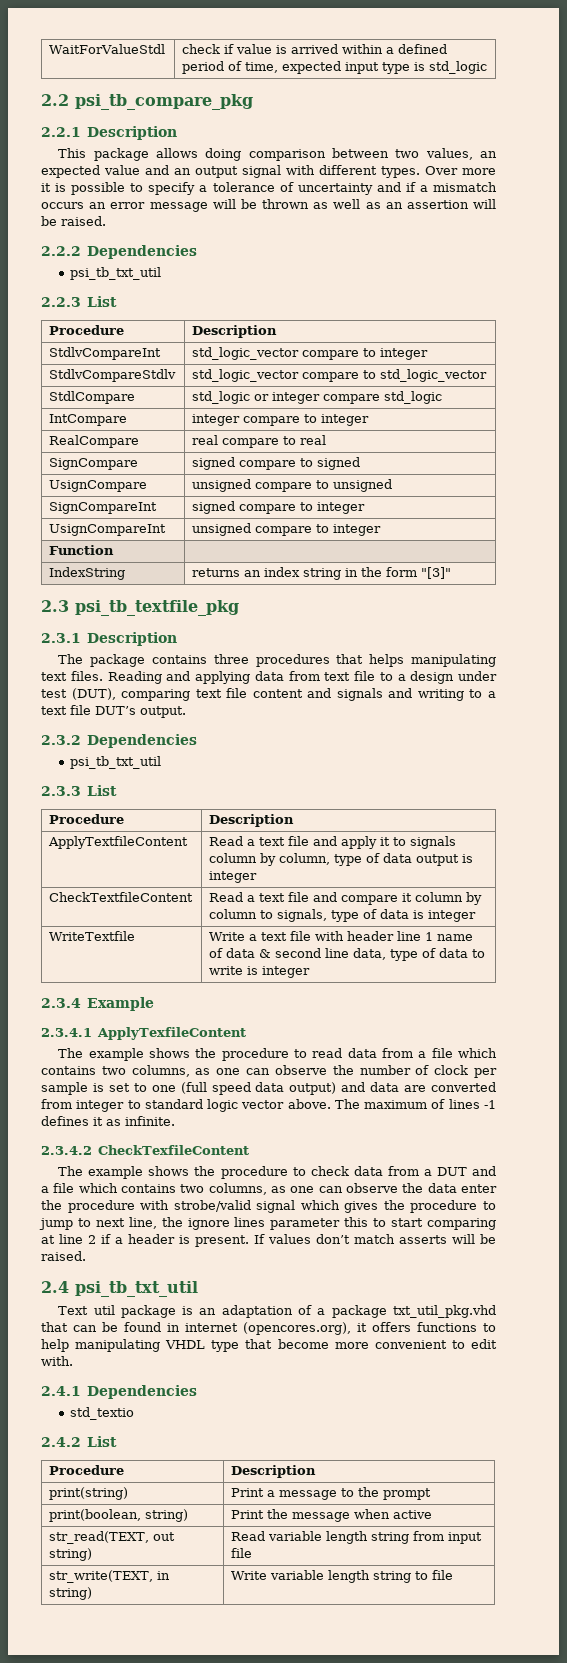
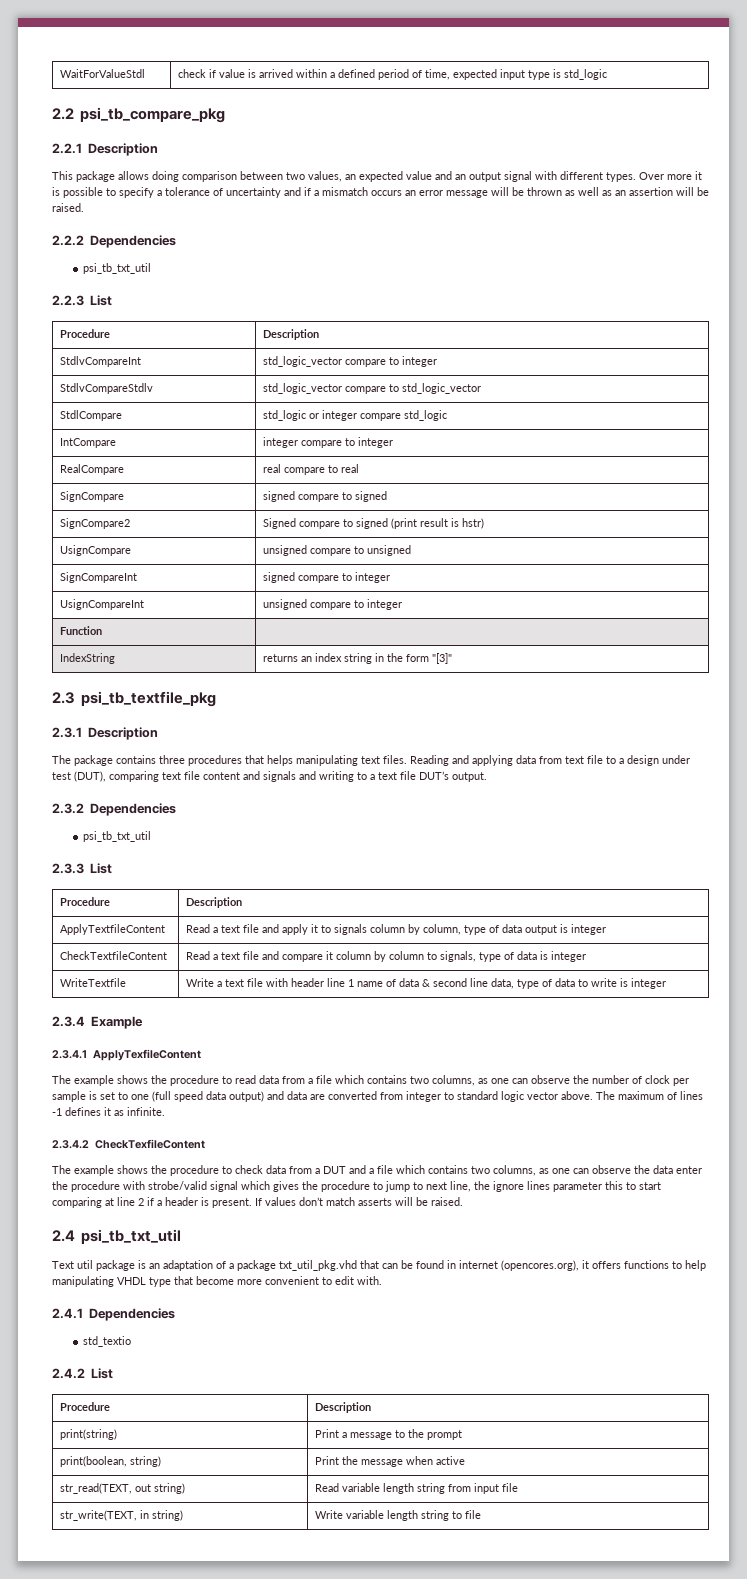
(361, 463) none -> [59,518,130,529] [262,518,484,529] // SignCompare2 | Signed compare to signed (print result is hstr)

